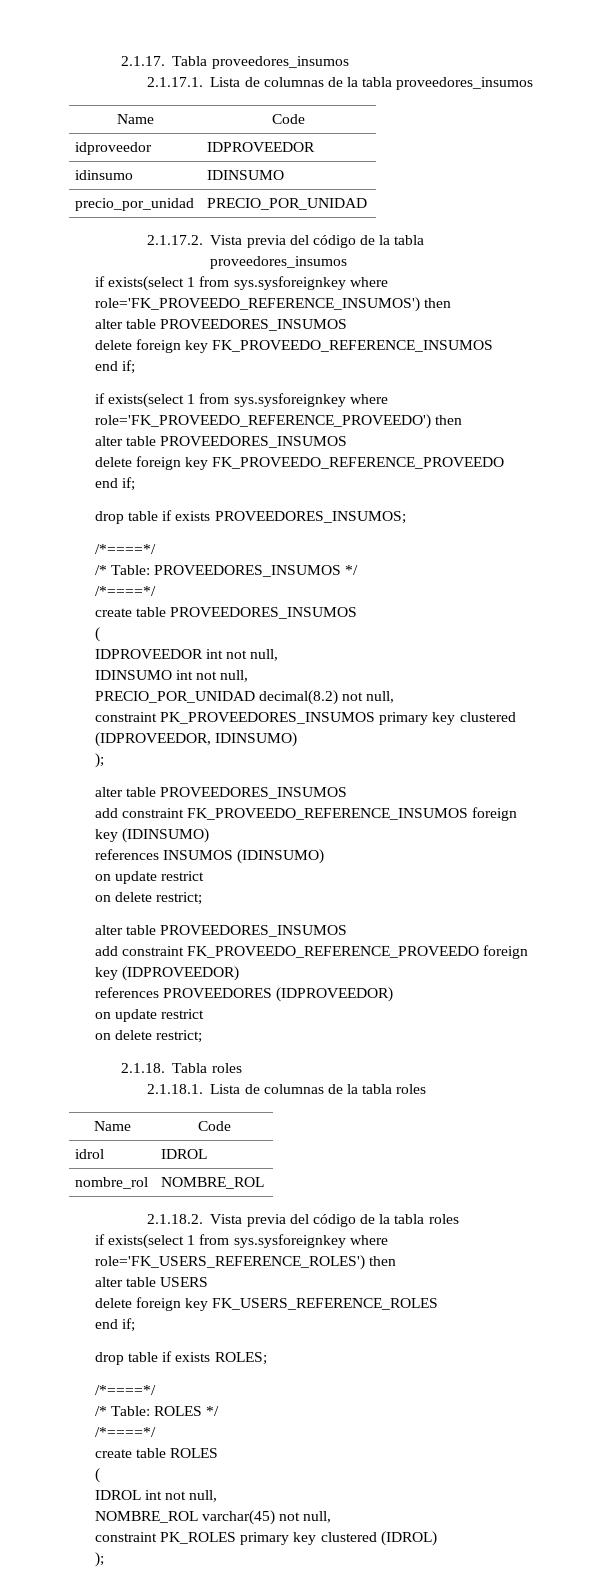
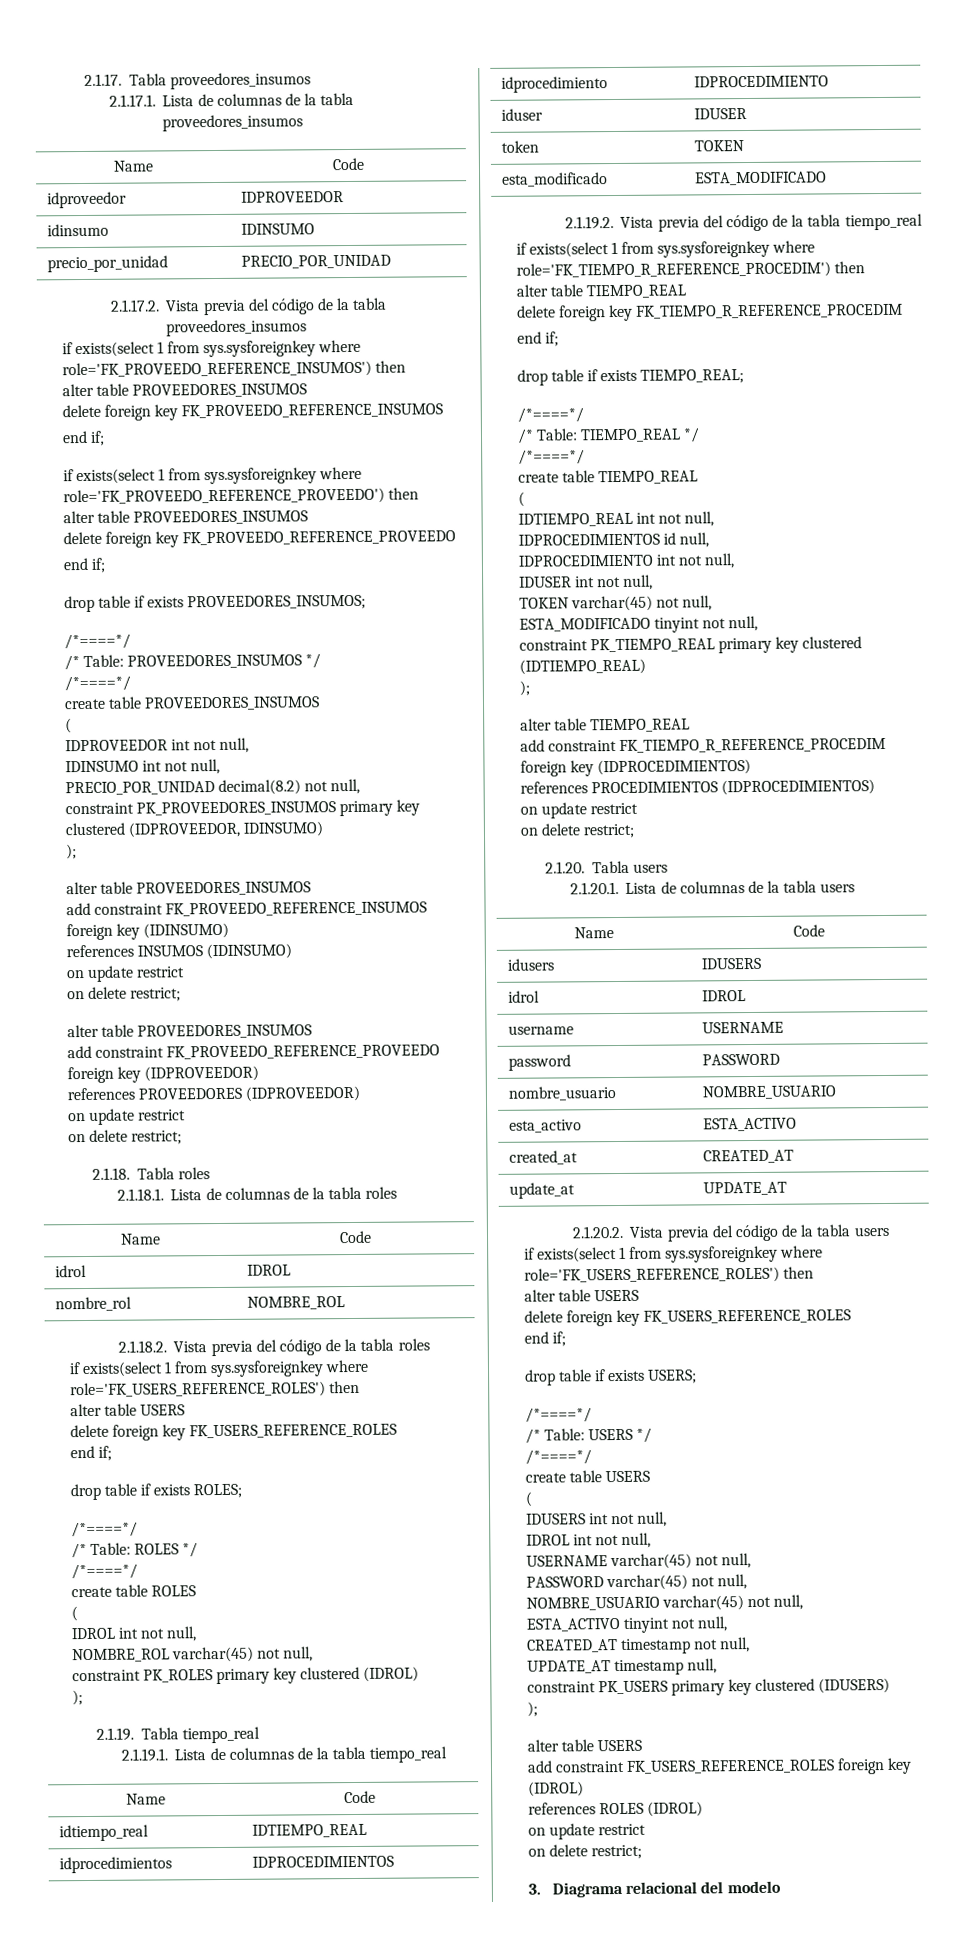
(104, 1559) none -> [96,1726,260,1744] [120,1746,448,1763] [125,1793,166,1805] [344,1790,376,1804] [58,1824,149,1842] [251,1823,367,1838] [58,1856,172,1874] [251,1855,394,1868] [500,76,608,93] [693,75,829,88] [500,108,543,121] [693,108,747,120] [500,140,539,153] [693,140,744,152] [501,172,608,187] [694,171,827,186] [564,213,923,232] [515,240,816,258] [515,261,865,279] [515,284,686,299] [516,303,904,322] [516,331,559,347] [516,369,745,386] [516,407,584,423] [516,427,701,444] [517,449,585,465] [517,470,698,485] [517,491,525,507] [517,511,715,527] [517,532,709,548] [517,553,735,569] [518,574,654,590] [518,595,713,612] [518,615,759,633] [518,636,863,654] [518,658,646,675] [518,680,530,696] [519,718,690,733] [519,737,886,753] [519,758,751,777] [519,779,875,796] [519,802,638,819] [519,823,635,839] [545,860,668,874] [569,880,856,895] [574,927,614,939] [792,924,825,937] [506,958,555,971] [700,957,761,970] [507,990,540,1003] [701,990,746,1002] [507,1025,574,1035] [701,1021,784,1034] [507,1054,571,1071] [701,1053,780,1066] [507,1086,616,1101] [701,1085,836,1100] [508,1119,582,1133] [702,1117,797,1132] [508,1150,578,1165] [702,1149,794,1164] [508,1182,575,1199] [702,1181,787,1196] [571,1224,890,1242] [523,1245,824,1263] [523,1266,814,1284] [523,1289,639,1302] [523,1309,852,1327] [523,1331,566,1347] [524,1369,698,1386] [524,1407,592,1423] [524,1427,653,1444] [524,1449,592,1465] [524,1470,650,1483] [524,1491,533,1507] [525,1511,668,1527] [525,1532,652,1548] [525,1553,752,1570] [525,1574,748,1591] [525,1594,804,1611] [525,1616,728,1633] [526,1637,751,1655] [526,1658,717,1676] [526,1677,891,1696] [526,1701,538,1717] [526,1739,642,1752] [526,1757,913,1775] [527,1781,584,1797] [527,1801,703,1817] [527,1823,646,1840] [527,1844,642,1860] [527,1880,781,1898] // 2.1.19. Tabla tiempo_real // 2.1.19.1. Lista de columnas de la tabla tiempo_real // Name | Code // idtiempo_real | IDTIEMPO_REAL // idprocedimientos | IDPROCEDIMIENTOS // idprocedimiento | IDPROCEDIMIENTO // iduser | IDUSER // token | TOKEN // esta_modificado | ESTA_MODIFICADO // 2.1.19.2. Vista previa del código de la tabla tiempo_real // if exists(select 1 from sys.sysforeignkey where role='FK_TIEMPO_R_REFERENCE_PROCEDIM') then // alter table TIEMPO_REAL // delete foreign key FK_TIEMPO_R_REFERENCE_PROCEDIM // end if; // drop table if exists TIEMPO_REAL; // /*====*/ // /* Table: TIEMPO_REAL */ // /*====*/ // create table TIEMPO_REAL // ( // IDTIEMPO_REAL int not null, // IDPROCEDIMIENTOS id null, // IDPROCEDIMIENTO int not null, // IDUSER int not null, // TOKEN varchar(45) not null, // ESTA_MODIFICADO tinyint not null, // constraint PK_TIEMPO_REAL primary key clustered (IDTIEMPO_REAL) // ); // alter table TIEMPO_REAL // add constraint FK_TIEMPO_R_REFERENCE_PROCEDIM foreign key (IDPROCEDIMIENTOS) // references PROCEDIMIENTOS (IDPROCEDIMIENTOS) // on update restrict // on delete restrict; // 2.1.20. Tabla users // 2.1.20.1. Lista de columnas de la tabla users // Name | Code // idusers | IDUSERS // idrol | IDROL // username | USERNAME // password | PASSWORD // nombre_usuario | NOMBRE_USUARIO // esta_activo | ESTA_ACTIVO // created_at | CREATED_AT // update_at | UPDATE_AT // 2.1.20.2. Vista previa del código de la tabla users // if exists(select 1 from sys.sysforeignkey where role='FK_USERS_REFERENCE_ROLES') then // alter table USERS // delete foreign key FK_USERS_REFERENCE_ROLES // end if; // drop table if exists USERS; // /*====*/ // /* Table: USERS */ // /*====*/ // create table USERS // ( // IDUSERS int not null, // IDROL int not null, // USERNAME varchar(45) not null, // PASSWORD varchar(45) not null, // NOMBRE_USUARIO varchar(45) not null, // ESTA_ACTIVO tinyint not null, // CREATED_AT timestamp not null, // UPDATE_AT timestamp null, // constraint PK_USERS primary key clustered (IDUSERS) // ); // alter table USERS // add constraint FK_USERS_REFERENCE_ROLES foreign key (IDROL) // references ROLES (IDROL) // on update restrict // on delete restrict; // 3. Diagrama relacional del modelo

